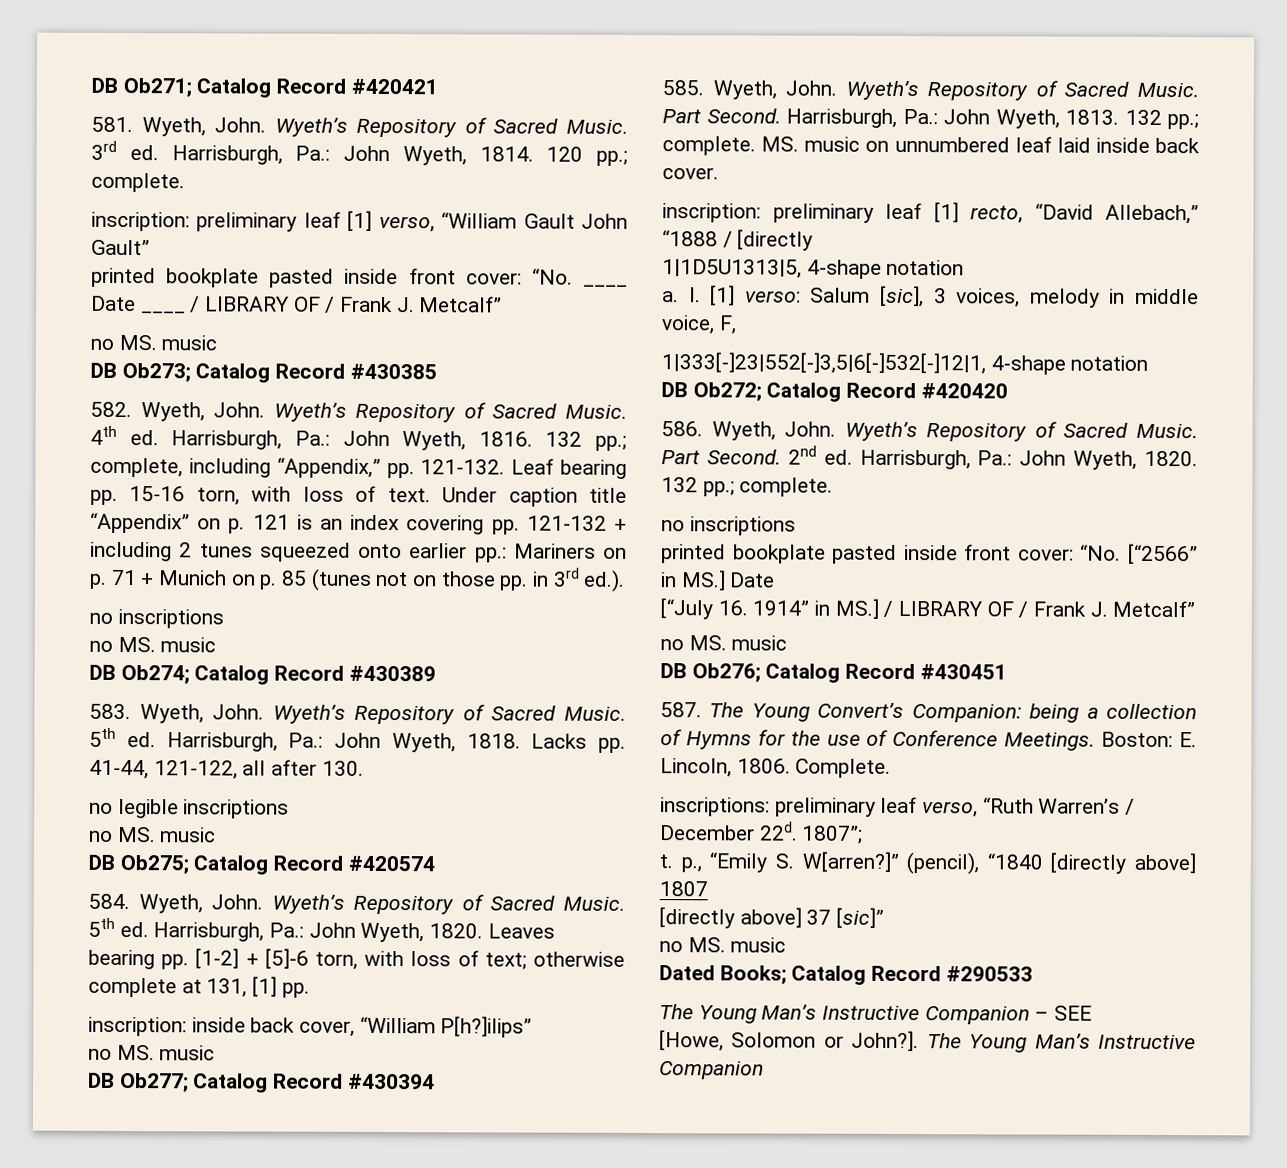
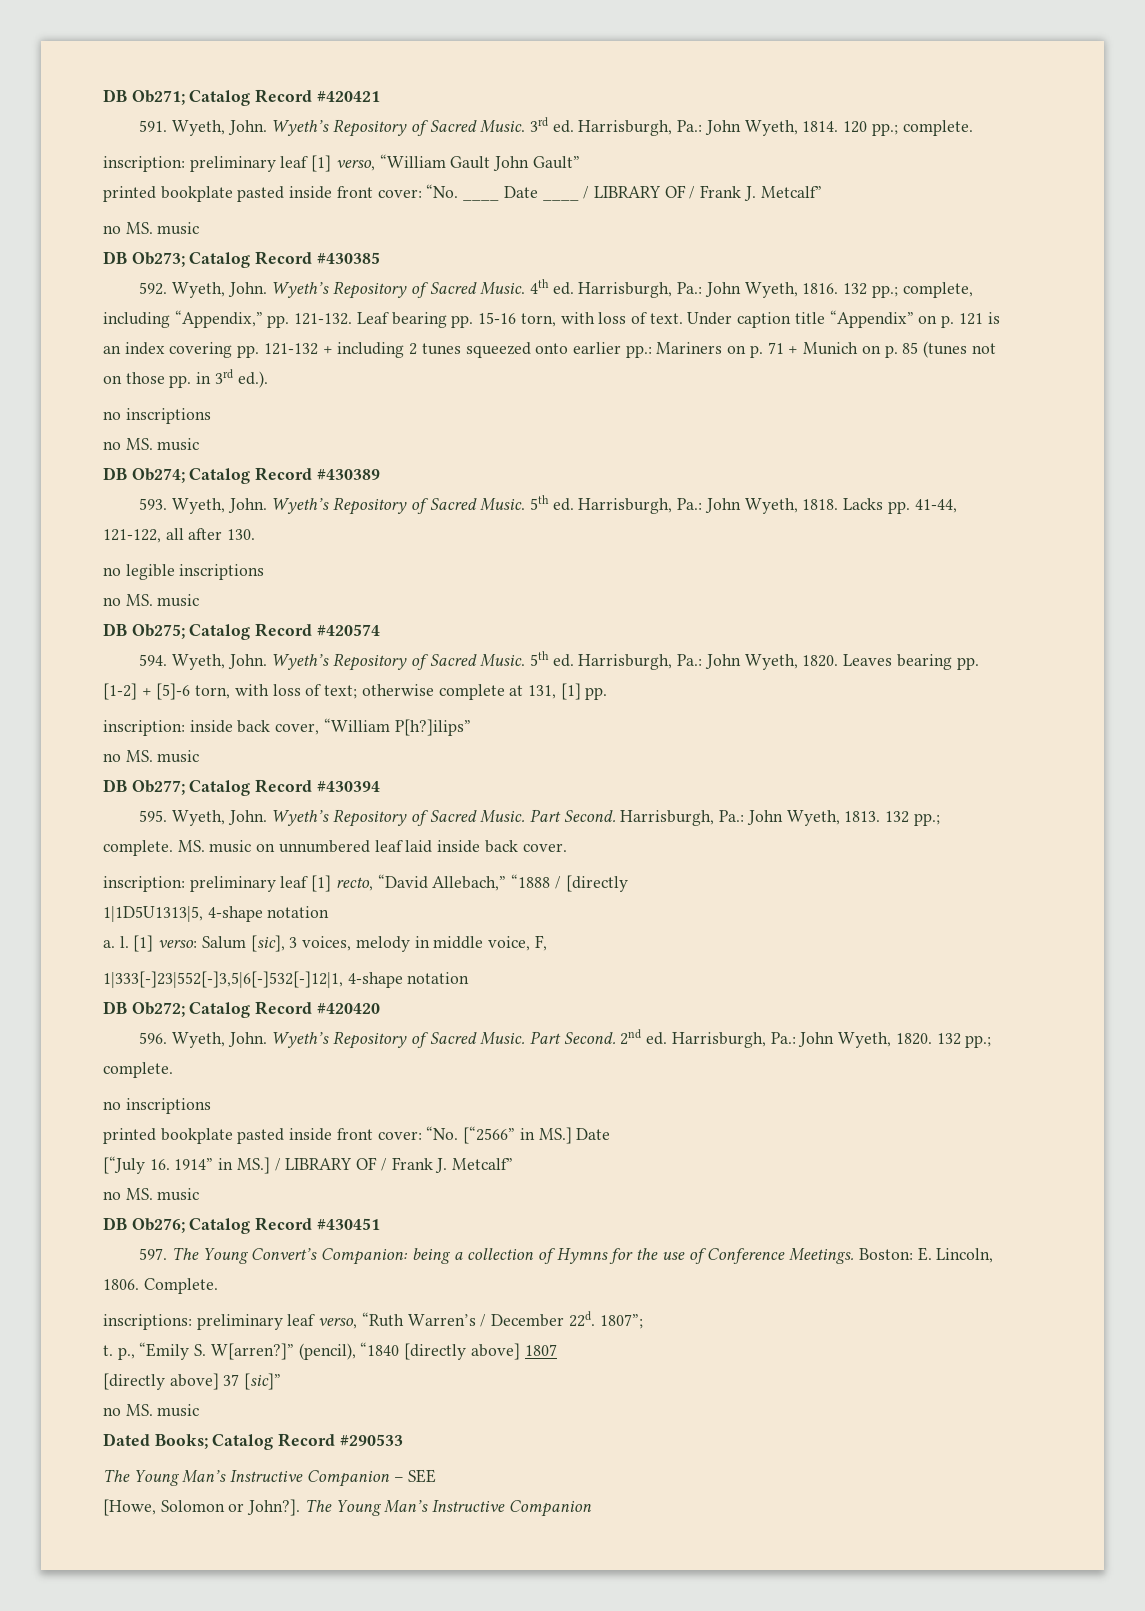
[91,116,133,133] 581. -> [139,120,168,132] 591.
[90,401,132,418] 582. -> [139,282,168,295] 592.
[89,703,131,720] 583. -> [139,498,168,510] 593.
[88,893,130,910] 584. -> [139,654,168,666] 594.
[662,80,704,96] 585. -> [139,810,168,822] 595.
[661,421,703,437] 586. -> [139,1032,168,1044] 596.
[660,702,702,718] 587. -> [139,1248,168,1260] 597.

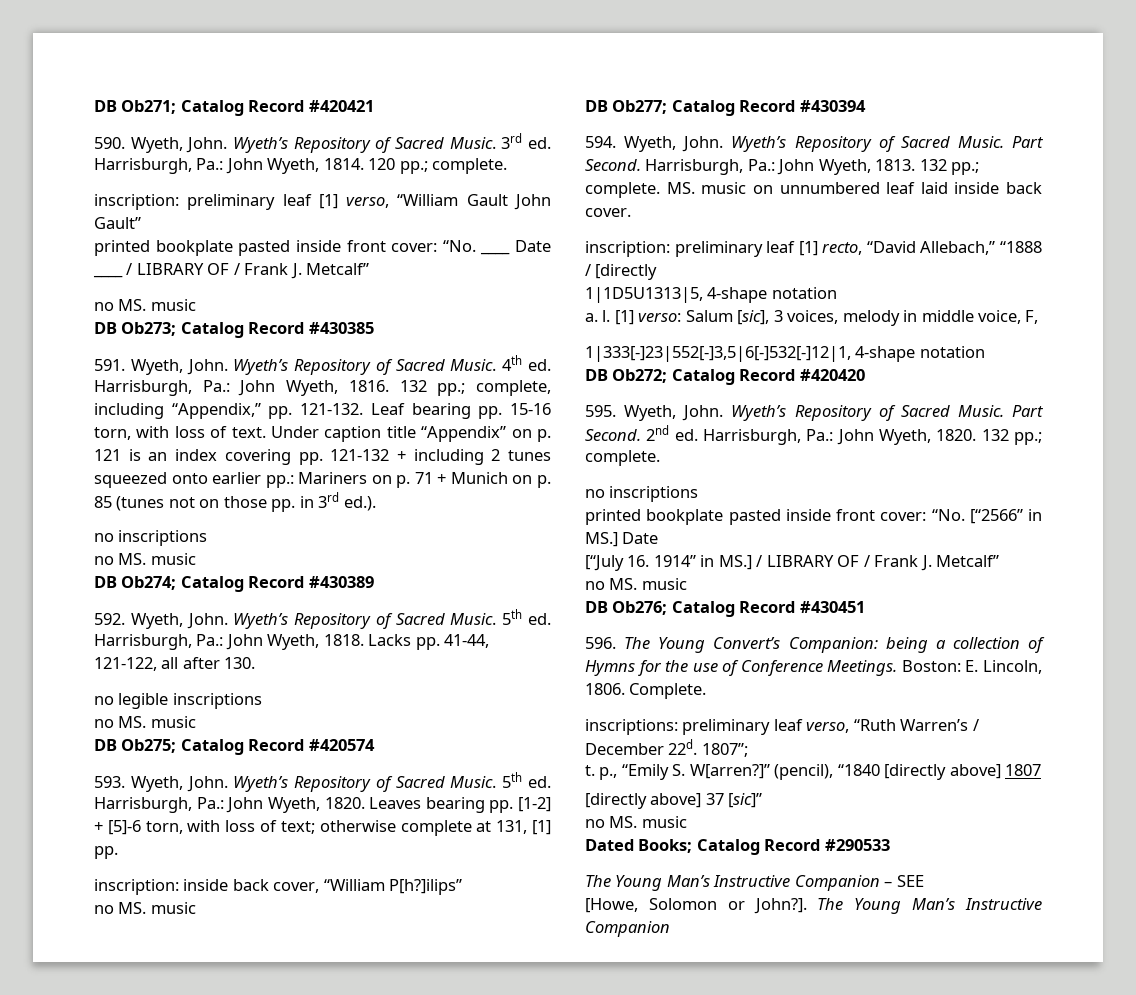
[139,120,168,132] 591. -> [94,137,125,149] 590.
[139,282,168,295] 592. -> [94,359,125,371] 591.
[139,498,168,510] 593. -> [94,613,125,625] 592.
[139,654,168,666] 594. -> [94,776,125,788] 593.
[139,810,168,822] 595. -> [585,136,616,148] 594.
[139,1032,168,1044] 596. -> [585,405,616,417] 595.
[139,1248,168,1260] 597. -> [585,637,616,649] 596.

